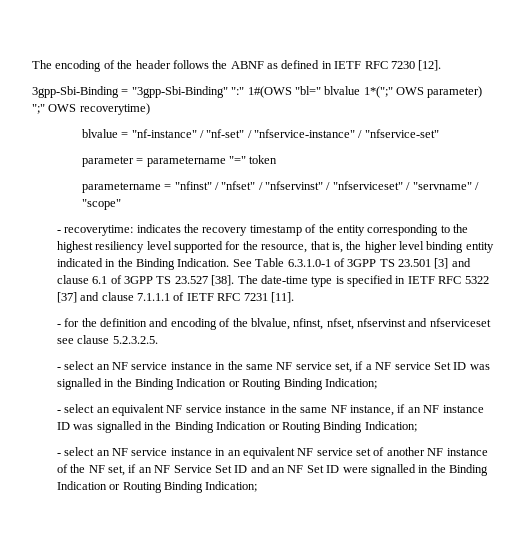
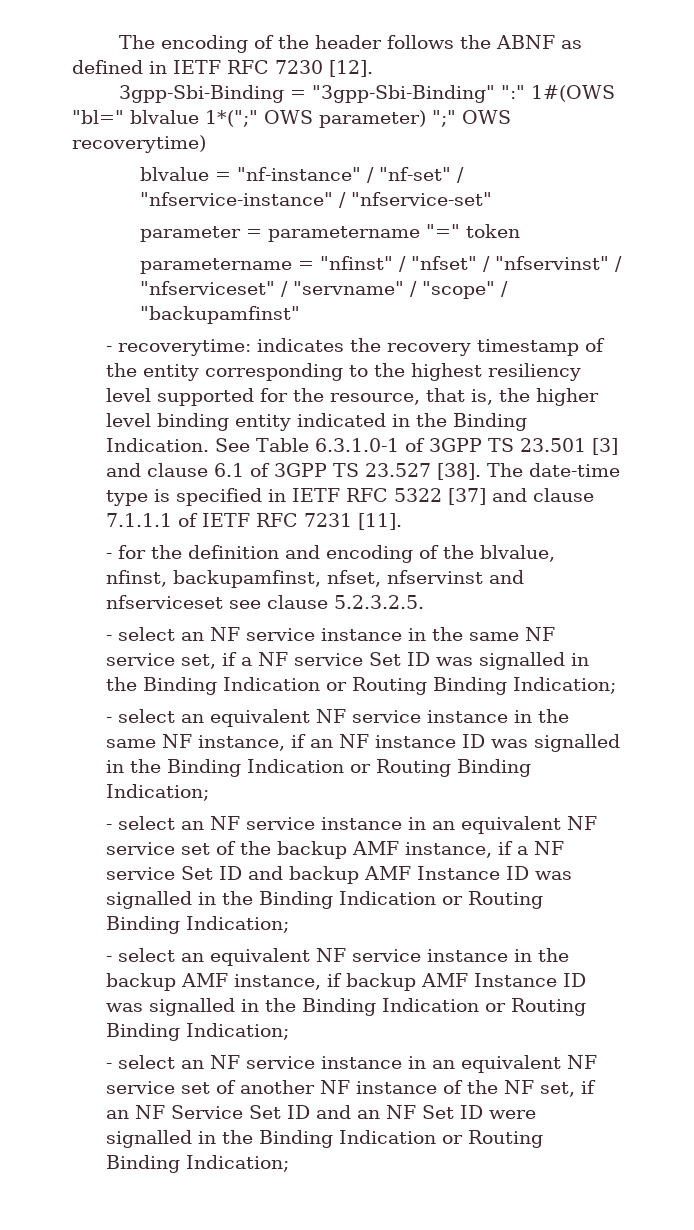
(121, 204) none -> [501,281,509,297] [140,306,301,324] / "backupamfinst"
(324, 324) none -> [173,570,322,588] backupamfinst,
(417, 426) none -> [106,816,598,834] [106,841,565,859] [106,866,573,884] [106,891,544,909] [106,916,290,934] [106,948,570,966] [106,973,587,991] [106,998,587,1016] [106,1023,290,1041] // - select an NF service instance in an equivalent NF service set of the backup AMF instance, if a NF service Set ID and backup AMF Instance ID was signalled in the Binding Indication or Routing Binding Indication; // - select an equivalent NF service instance in the backup AMF instance, if backup AMF Instance ID was signalled in the Binding Indication or Routing Binding Indication;

